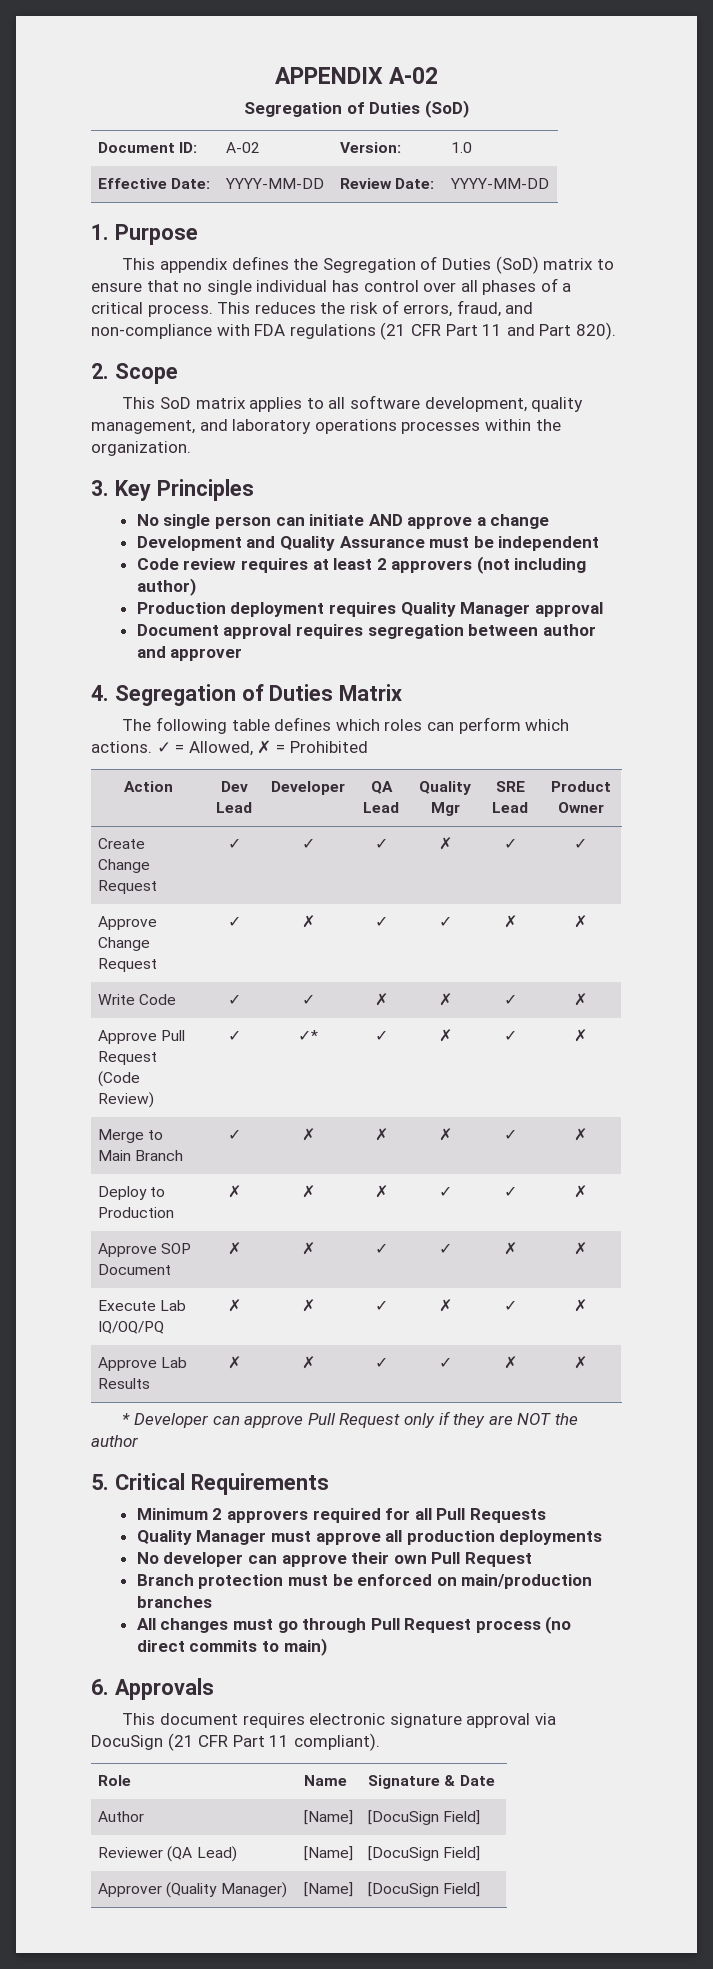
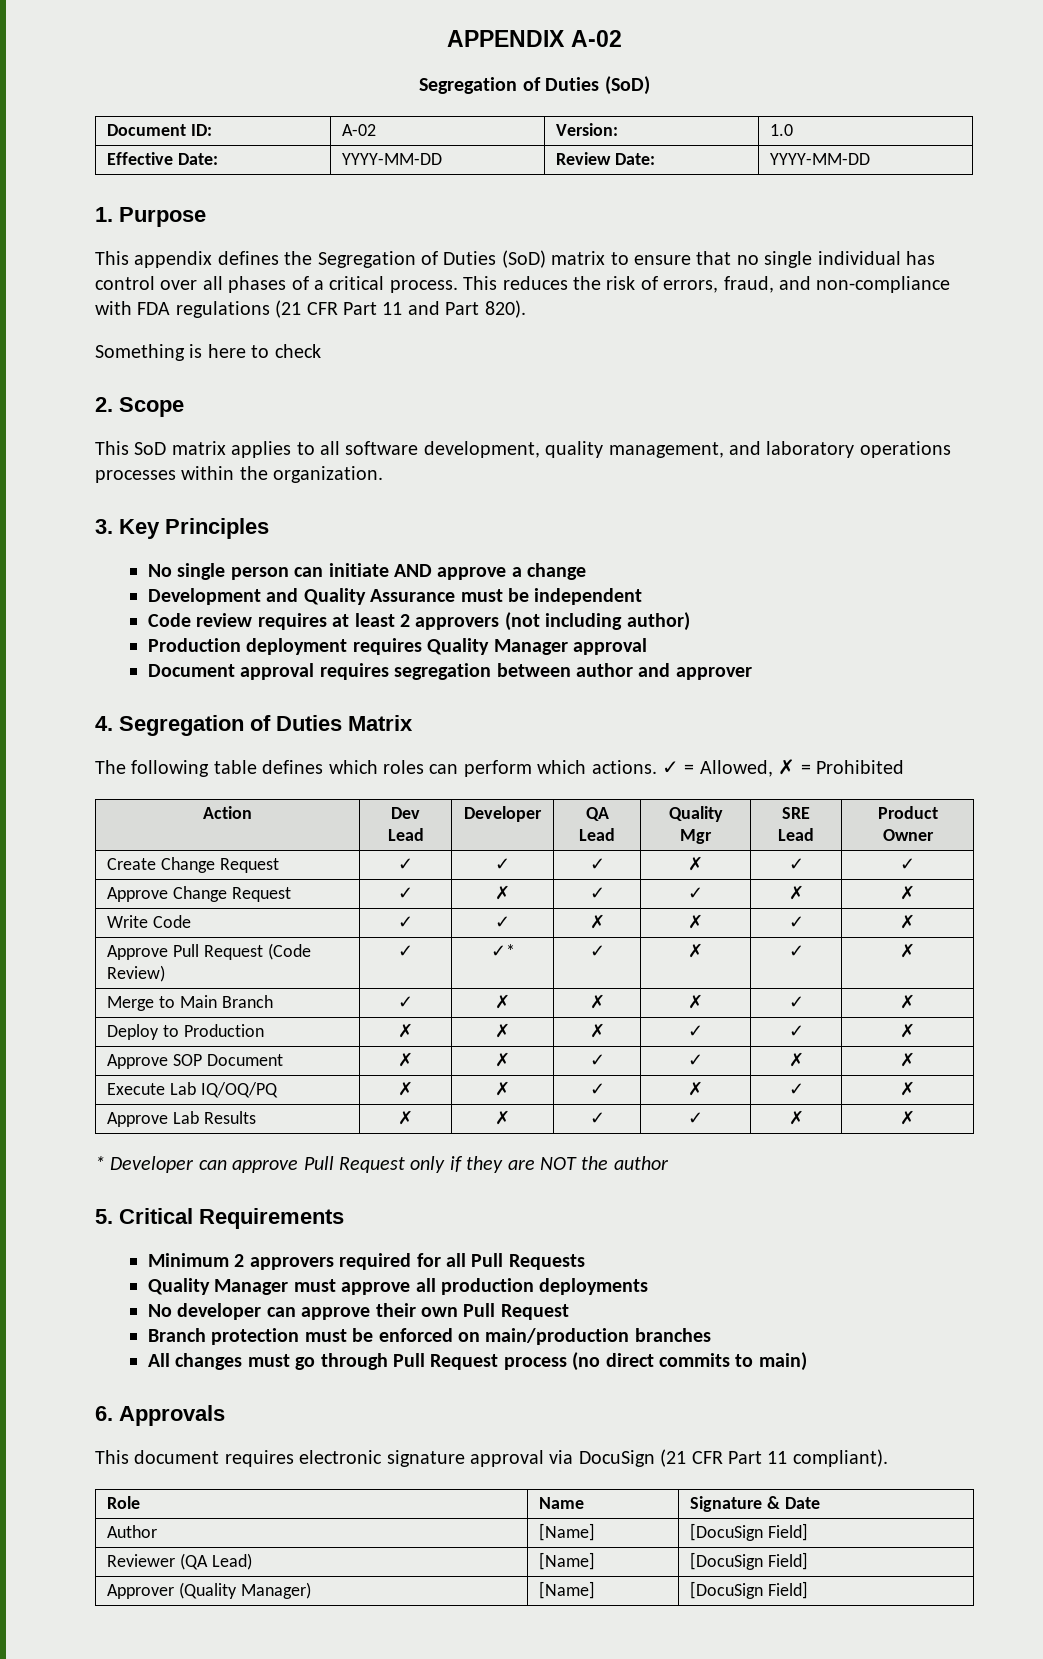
(616, 331) none -> [95,344,321,361] // Something is here to check

